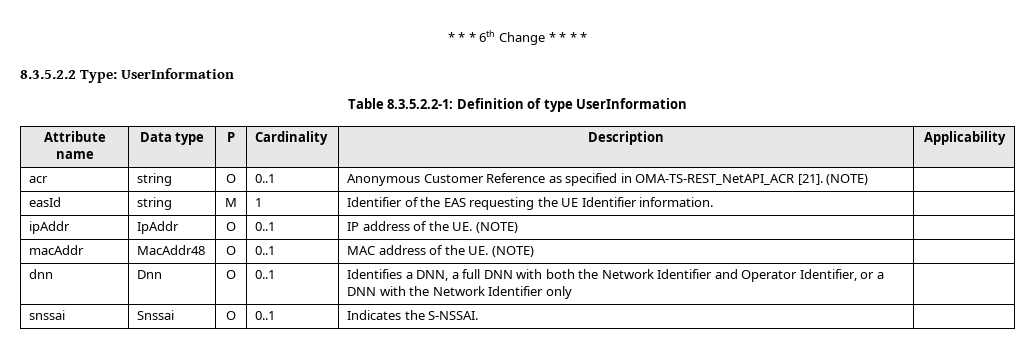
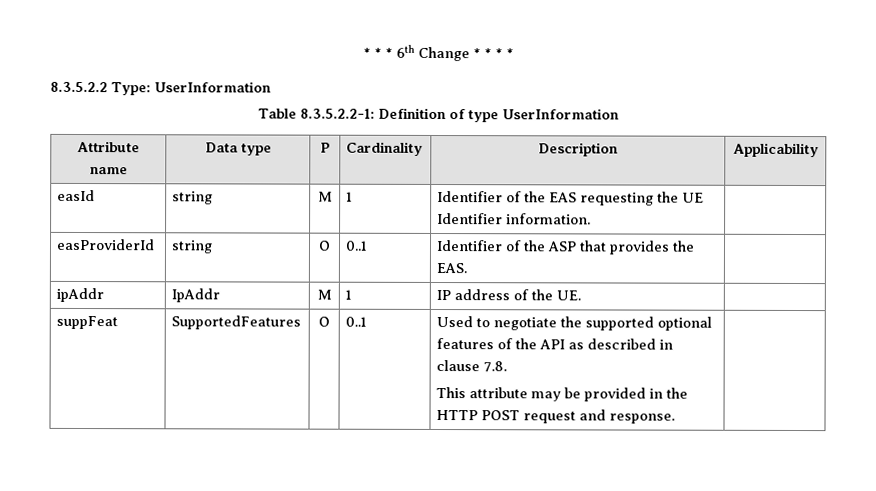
[29,176,49,183] [137,173,173,186] [226,174,236,183] [255,174,276,183] [347,173,869,186] // acr | string | O | 0..1 | Anonymous Customer Reference as specified in OMA-TS-REST_NetAPI_ACR [21]. (NOTE) | -> (819, 150) none
(714, 202) none -> [56,238,156,251] [171,240,214,254] [318,240,331,251] [345,240,369,251] [436,239,696,255] [436,262,468,274] // easProviderId | string | O | 0..1 | Identifier of the ASP that provides the EAS. |
[226,222,236,231] [255,222,276,231] O | 0..1 -> [316,289,332,300] [345,289,353,300] M | 1
[475,222,518,233] [29,245,85,255] [137,245,206,255] [226,246,236,255] [255,246,276,255] [347,245,534,257] [29,269,54,279] [137,270,163,279] [226,270,236,279] [255,270,276,279] [347,269,884,282] [347,286,572,299] [29,310,66,320] [137,310,175,320] [226,311,236,320] [255,311,276,320] [347,310,479,320] (NOTE) | // macAddr | MacAddr48 | O | 0..1 | MAC address of the UE. (NOTE) | // dnn | Dnn | O | 0..1 | Identifies a DNN, a full DNN with both the Network Identifier and Operator Identifier, or a DNN with the Network Identifier only | // snssai | Snssai | O | 0..1 | Indicates the S-NSSAI. -> [56,315,119,330] [171,315,302,330] [318,316,330,327] [345,316,368,327] [436,315,713,331] [436,337,674,350] [436,359,508,373] [436,386,689,402] [436,409,676,424] | // suppFeat | SupportedFeatures | O | 0..1 | Used to negotiate the supported optional features of the API as described in clause 7.8. // This attribute may be provided in the HTTP POST request and response.

